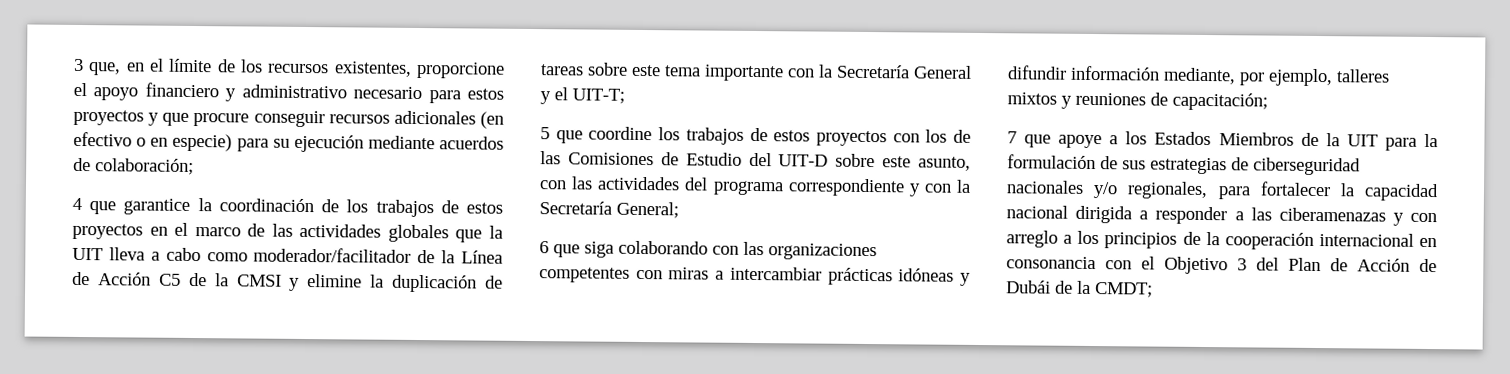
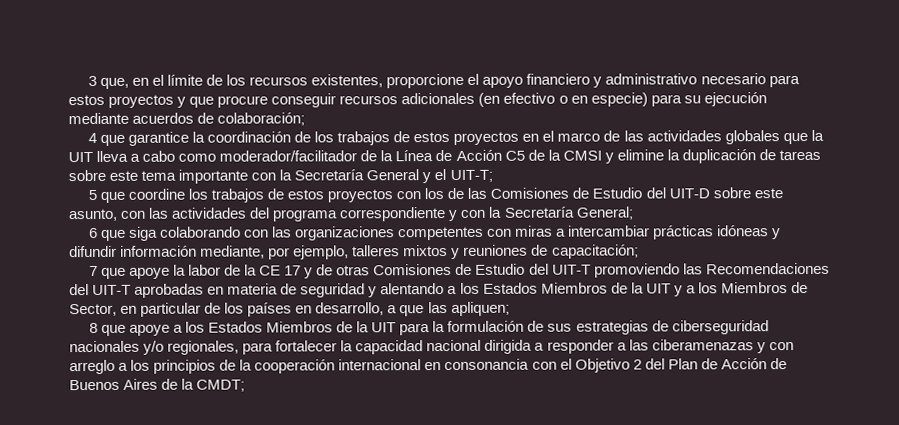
(1103, 141) none -> [172,262,830,279] [69,282,808,298] [69,301,510,317] [88,322,170,336] la labor de la CE 17 y de otras Comisiones de Estudio del UIT-T promoviendo las Recomendaciones del UIT-T aprobadas en materia de seguridad y alentando a los Estados Miembros de la UIT y a los Miembros de Sector, en particular de los países en desarrollo, a que las apliquen; // 8 que apoye
[1237,258,1247,271] 3 -> [632,359,642,370] 2
[1006,280,1051,294] Dubái -> [69,378,159,391] Buenos Aires

